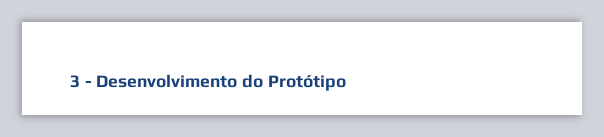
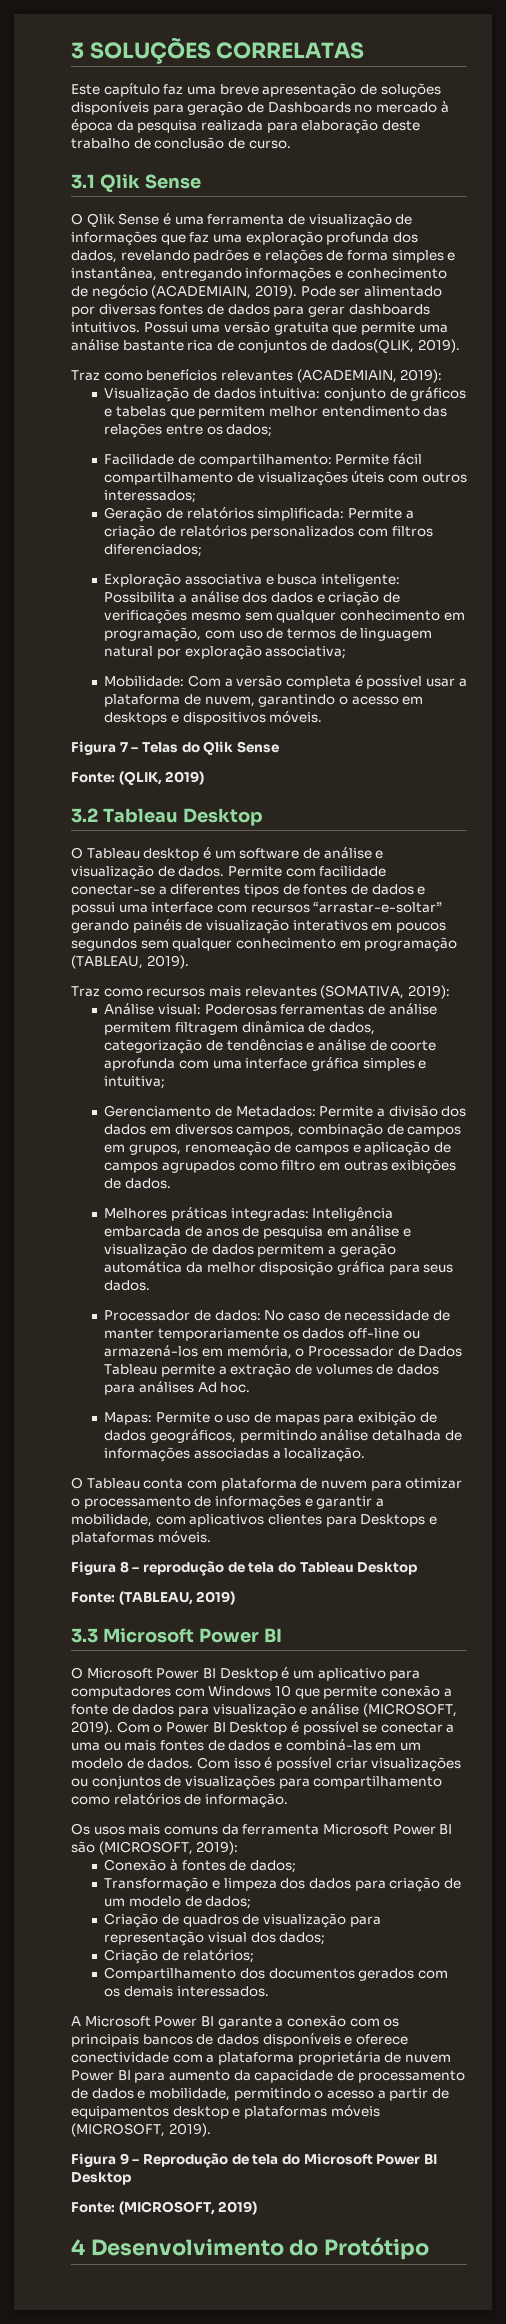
[84,81,92,87] - -> [89,37,365,64] [71,83,441,98] [71,101,449,116] [71,119,420,134] [71,137,291,149] [71,174,201,192] [71,213,413,228] [71,231,418,246] [71,249,456,264] [71,267,447,282] [71,285,442,299] [71,304,430,317] [71,321,448,335] [71,339,460,353] [71,369,443,383] [104,387,467,402] [104,406,448,419] [104,423,273,438] [104,453,422,467] [104,471,467,486] [104,490,197,503] [104,507,414,522] [104,525,433,540] [104,544,203,557] [104,573,400,588] [104,591,400,606] [104,609,465,624] [104,627,433,642] [104,645,347,660] [104,675,467,689] [104,694,424,707] [104,711,323,725] [71,741,279,755] [71,771,205,785] [71,808,263,826] [71,847,384,861] [71,865,387,880] [71,884,426,897] [71,902,443,915] [71,919,446,934] [71,937,458,952] [71,955,189,969] [71,985,450,999] [104,1003,437,1015] [104,1021,375,1035] [104,1039,437,1054] [104,1057,427,1071] [104,1076,166,1089] [104,1105,467,1117] [104,1123,462,1138] [104,1141,451,1156] [104,1159,457,1174] [104,1178,171,1189] [104,1207,394,1221] [104,1225,411,1239] [104,1243,396,1258] [104,1261,454,1276] [104,1280,151,1291] [104,1310,450,1321] [104,1328,420,1341] [104,1345,463,1359] [104,1363,439,1378] [104,1381,251,1395] [104,1411,437,1426] [104,1429,462,1443] [104,1447,366,1462] [71,1477,463,1491] [71,1495,384,1510] [71,1514,437,1527] [71,1531,211,1545] [71,1561,418,1576] [71,1591,236,1605] [71,1628,282,1643] [71,1667,421,1681] [71,1685,452,1699] [71,1703,457,1718] [71,1721,455,1735] [71,1739,421,1751] [71,1757,462,1772] [71,1775,443,1790] [71,1793,288,1808] [71,1823,453,1835] [71,1841,239,1855] [104,1859,296,1873] [104,1877,461,1892] [104,1896,252,1909] [104,1913,381,1928] [104,1931,326,1946] [104,1949,254,1964] [104,1967,448,1981] [104,1986,269,1997] [71,2015,400,2029] [71,2033,408,2047] [71,2051,451,2065] [71,2070,465,2083] [71,2088,449,2101] [71,2105,380,2119] [71,2123,211,2137] [71,2153,437,2168] [71,2172,131,2185] [71,2201,258,2215] [71,2239,85,2255] SOLUÇÕES CORRELATAS // Este capítulo faz uma breve apresentação de soluções disponíveis para geração de Dashboards no mercado à época da pesquisa realizada para elaboração deste trabalho de conclusão de curso. // 3.1 Qlik Sense // O Qlik Sense é uma ferramenta de visualização de informações que faz uma exploração profunda dos dados, revelando padrões e relações de forma simples e instantânea, entregando informações e conhecimento de negócio (ACADEMIAIN, 2019). Pode ser alimentado por diversas fontes de dados para gerar dashboards intuitivos. Possui uma versão gratuita que permite uma análise bastante rica de conjuntos de dados(QLIK, 2019). // Traz como benefícios relevantes (ACADEMIAIN, 2019): // Visualização de dados intuitiva: conjunto de gráficos e tabelas que permitem melhor entendimento das relações entre os dados; // Facilidade de compartilhamento: Permite fácil compartilhamento de visualizações úteis com outros interessados; // Geração de relatórios simplificada: Permite a criação de relatórios personalizados com filtros diferenciados; // Exploração associativa e busca inteligente: Possibilita a análise dos dados e criação de verificações mesmo sem qualquer conhecimento em programação, com uso de termos de linguagem natural por exploração associativa; // Mobilidade: Com a versão completa é possível usar a plataforma de nuvem, garantindo o acesso em desktops e dispositivos móveis. // Figura 7 – Telas do Qlik Sense // Fonte: (QLIK, 2019) // 3.2 Tableau Desktop // O Tableau desktop é um software de análise e visualização de dados. Permite com facilidade conectar-se a diferentes tipos de fontes de dados e possui uma interface com recursos “arrastar-e-soltar” gerando painéis de visualização interativos em poucos segundos sem qualquer conhecimento em programação (TABLEAU, 2019). // Traz como recursos mais relevantes (SOMATIVA, 2019): // Análise visual: Poderosas ferramentas de análise permitem filtragem dinâmica de dados, categorização de tendências e análise de coorte aprofunda com uma interface gráfica simples e intuitiva; // Gerenciamento de Metadados: Permite a divisão dos dados em diversos campos, combinação de campos em grupos, renomeação de campos e aplicação de campos agrupados como filtro em outras exibições de dados. // Melhores práticas integradas: Inteligência embarcada de anos de pesquisa em análise e visualização de dados permitem a geração automática da melhor disposição gráfica para seus dados. // Processador de dados: No caso de necessidade de manter temporariamente os dados off-line ou armazená-los em memória, o Processador de Dados Tableau permite a extração de volumes de dados para análises Ad hoc. // Mapas: Permite o uso de mapas para exibição de dados geográficos, permitindo análise detalhada de informações associadas a localização. // O Tableau conta com plataforma de nuvem para otimizar o processamento de informações e garantir a mobilidade, com aplicativos clientes para Desktops e plataformas móveis. // Figura 8 – reprodução de tela do Tableau Desktop // Fonte: (TABLEAU, 2019) // 3.3 Microsoft Power BI // O Microsoft Power BI Desktop é um aplicativo para computadores com Windows 10 que permite conexão a fonte de dados para visualização e análise (MICROSOFT, 2019). Com o Power BI Desktop é possível se conectar a uma ou mais fontes de dados e combiná-las em um modelo de dados. Com isso é possível criar visualizações ou conjuntos de visualizações para compartilhamento como relatórios de informação. // Os usos mais comuns da ferramenta Microsoft Power BI são (MICROSOFT, 2019): // Conexão à fontes de dados; // Transformação e limpeza dos dados para criação de um modelo de dados; // Criação de quadros de visualização para representação visual dos dados; // Criação de relatórios; // Compartilhamento dos documentos gerados com os demais interessados. // A Microsoft Power BI garante a conexão com os principais bancos de dados disponíveis e oferece conectividade com a plataforma proprietária de nuvem Power BI para aumento da capacidade de processamento de dados e mobilidade, permitindo o acesso a partir de equipamentos desktop e plataformas móveis (MICROSOFT, 2019). // Figura 9 – Reprodução de tela do Microsoft Power BI Desktop // Fonte: (MICROSOFT, 2019) // 4

